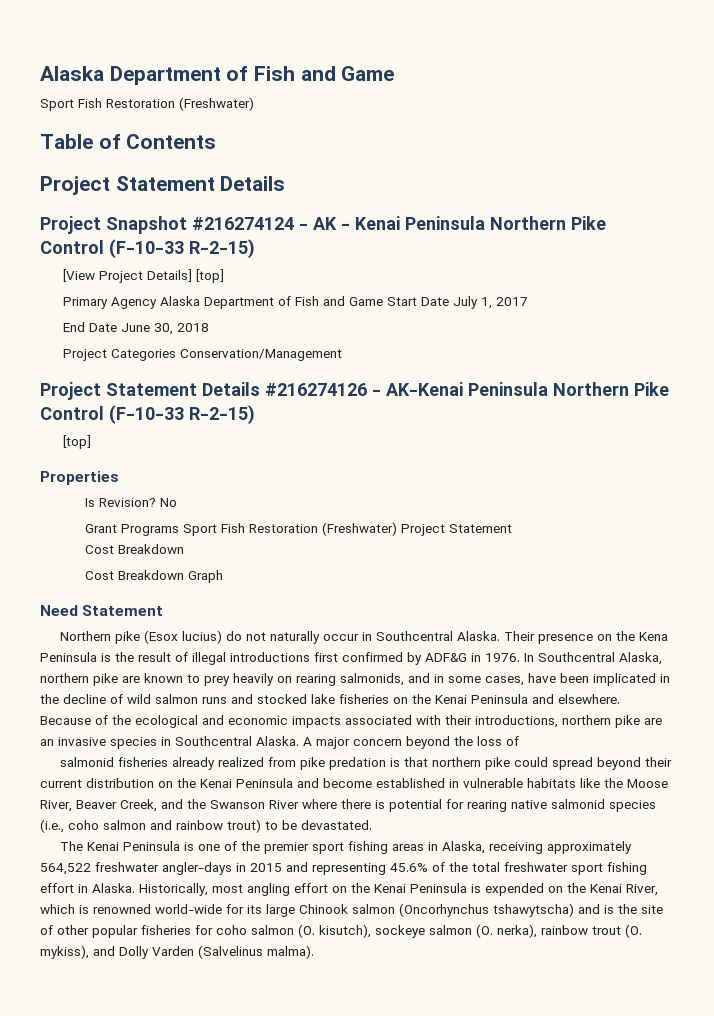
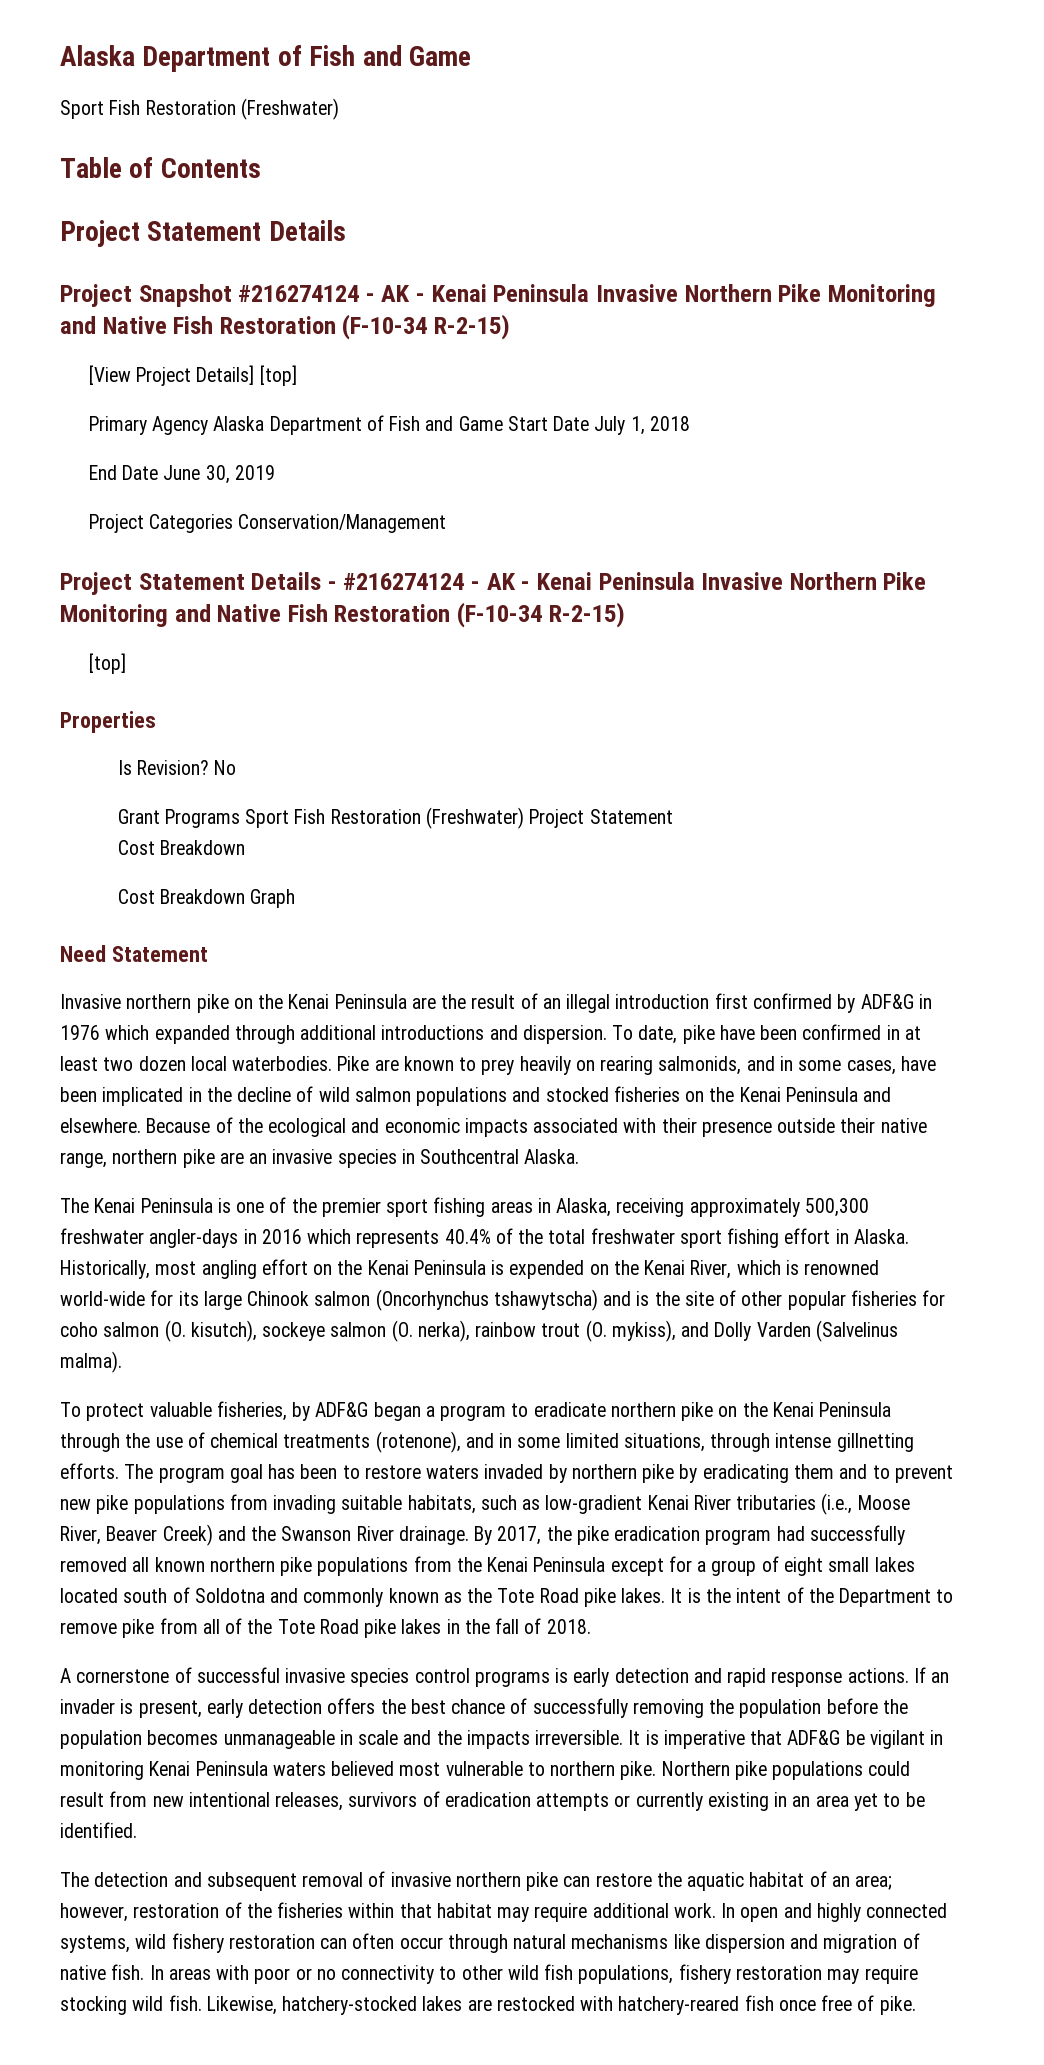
[490,216,606,230] [40,239,184,258] Northern Pike Control (F-10-33 -> [595,284,936,307] [60,314,428,340] Invasive Northern Pike Monitoring and Native Fish Restoration (F-10-34
[495,297,528,306] 2017 -> [650,416,691,431] 2018
[176,323,209,332] 2018 -> [234,465,275,480] 2019
[265,382,669,396] [40,405,184,424] #216274126 - AK-Kenai Peninsula Northern Pike Control (F-10-33 -> [327,572,927,590] [60,602,543,628] - #216274124 - AK - Kenai Peninsula Invasive Northern Pike Monitoring and Native Fish Restoration (F-10-34
[60,630,669,644] [40,652,310,665] Northern pike (Esox lucius) do not naturally occur in Southcentral Alaska. Their presence on the Kena Peninsula is the result of illegal introductions -> [60,993,710,1013] Invasive northern pike on the Kenai Peninsula are the result of an illegal introduction
[485,652,662,665] [40,673,118,686] 1976. In Southcentral Alaska, northern pike -> [60,1024,921,1044] [60,1056,370,1071] 1976 which expanded through additional introductions and dispersion. To date, pike have been confirmed in at least two dozen local waterbodies. Pike
[202,697,227,704] runs -> [416,1087,508,1106] populations
[311,694,335,704] lake -> (609, 1094) none
[475,715,558,728] introductions, -> [701,1118,927,1137] [60,1152,107,1168] presence outside their native range,
[303,736,519,749] [60,757,673,770] [40,778,668,788] [40,799,656,812] [40,819,372,833] A major concern beyond the loss of // salmonid fisheries already realized from pike predation is that northern pike could spread beyond their current distribution on the Kenai Peninsula and become established in vulnerable habitats like the Moose River, Beaver Creek, and the Swanson River where there is potential for rearing native salmonid species (i.e., coho salmon and rainbow trout) to be devastated. -> (580, 1156) none
[40,863,91,875] 564,522 -> [804,1198,869,1217] 500,300
[250,862,428,875] 2015 and representing 45.6% -> [261,1229,491,1248] 2016 which represents 40.4%
(314, 952) none -> [60,1401,892,1421] [60,1431,914,1453] [60,1463,953,1483] [60,1493,910,1515] [60,1524,905,1546] [60,1556,915,1576] [60,1587,954,1607] [60,1618,591,1638] [60,1667,950,1687] [60,1698,908,1718] [60,1730,944,1749] [60,1761,911,1780] [60,1791,925,1811] [60,1822,137,1838] [60,1871,893,1891] [60,1902,948,1922] [60,1933,920,1953] [60,1964,918,1984] [60,1995,916,2015] // To protect valuable fisheries, by ADF&G began a program to eradicate northern pike on the Kenai Peninsula through the use of chemical treatments (rotenone), and in some limited situations, through intense gillnetting efforts. The program goal has been to restore waters invaded by northern pike by eradicating them and to prevent new pike populations from invading suitable habitats, such as low-gradient Kenai River tributaries (i.e., Moose River, Beaver Creek) and the Swanson River drainage. By 2017, the pike eradication program had successfully removed all known northern pike populations from the Kenai Peninsula except for a group of eight small lakes located south of Soldotna and commonly known as the Tote Road pike lakes. It is the intent of the Department to remove pike from all of the Tote Road pike lakes in the fall of 2018. // A cornerstone of successful invasive species control programs is early detection and rapid response actions. If an invader is present, early detection offers the best chance of successfully removing the population before the population becomes unmanageable in scale and the impacts irreversible. It is imperative that ADF&G be vigilant in monitoring Kenai Peninsula waters believed most vulnerable to northern pike. Northern pike populations could result from new intentional releases, survivors of eradication attempts or currently existing in an area yet to be identified. // The detection and subsequent removal of invasive northern pike can restore the aquatic habitat of an area; however, restoration of the fisheries within that habitat may require additional work. In open and highly connected systems, wild fishery restoration can often occur through natural mechanisms like dispersion and migration of native fish. In areas with poor or no connectivity to other wild fish populations, fishery restoration may require stocking wild fish. Likewise, hatchery-stocked lakes are restocked with hatchery-reared fish once free of pike.

